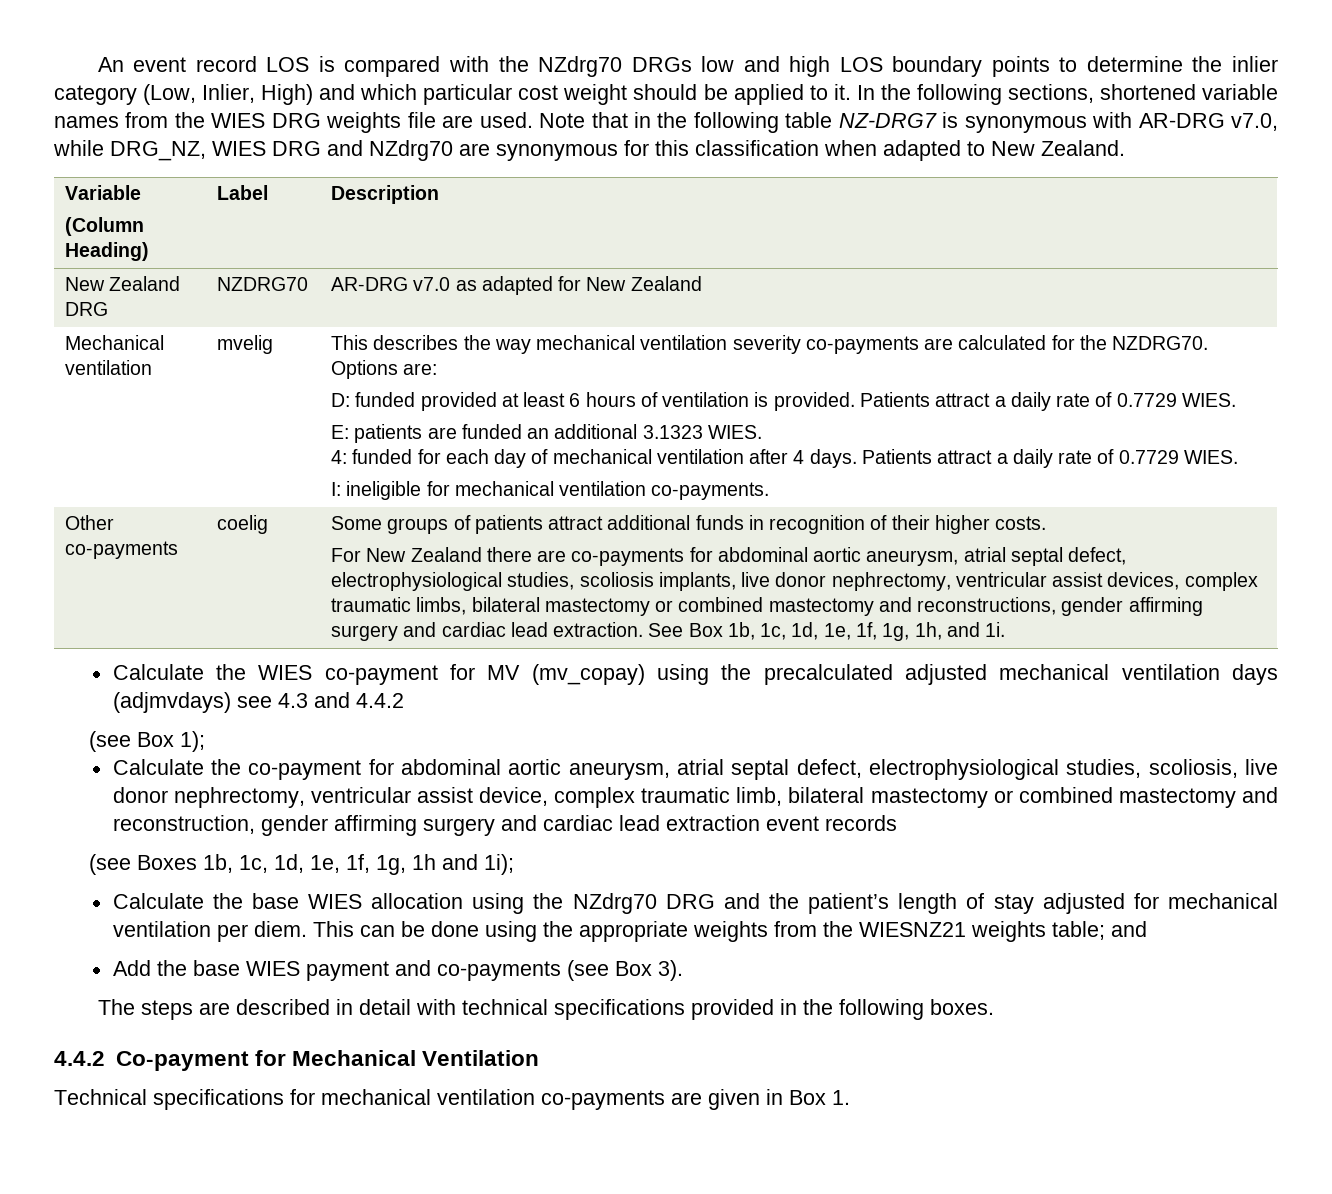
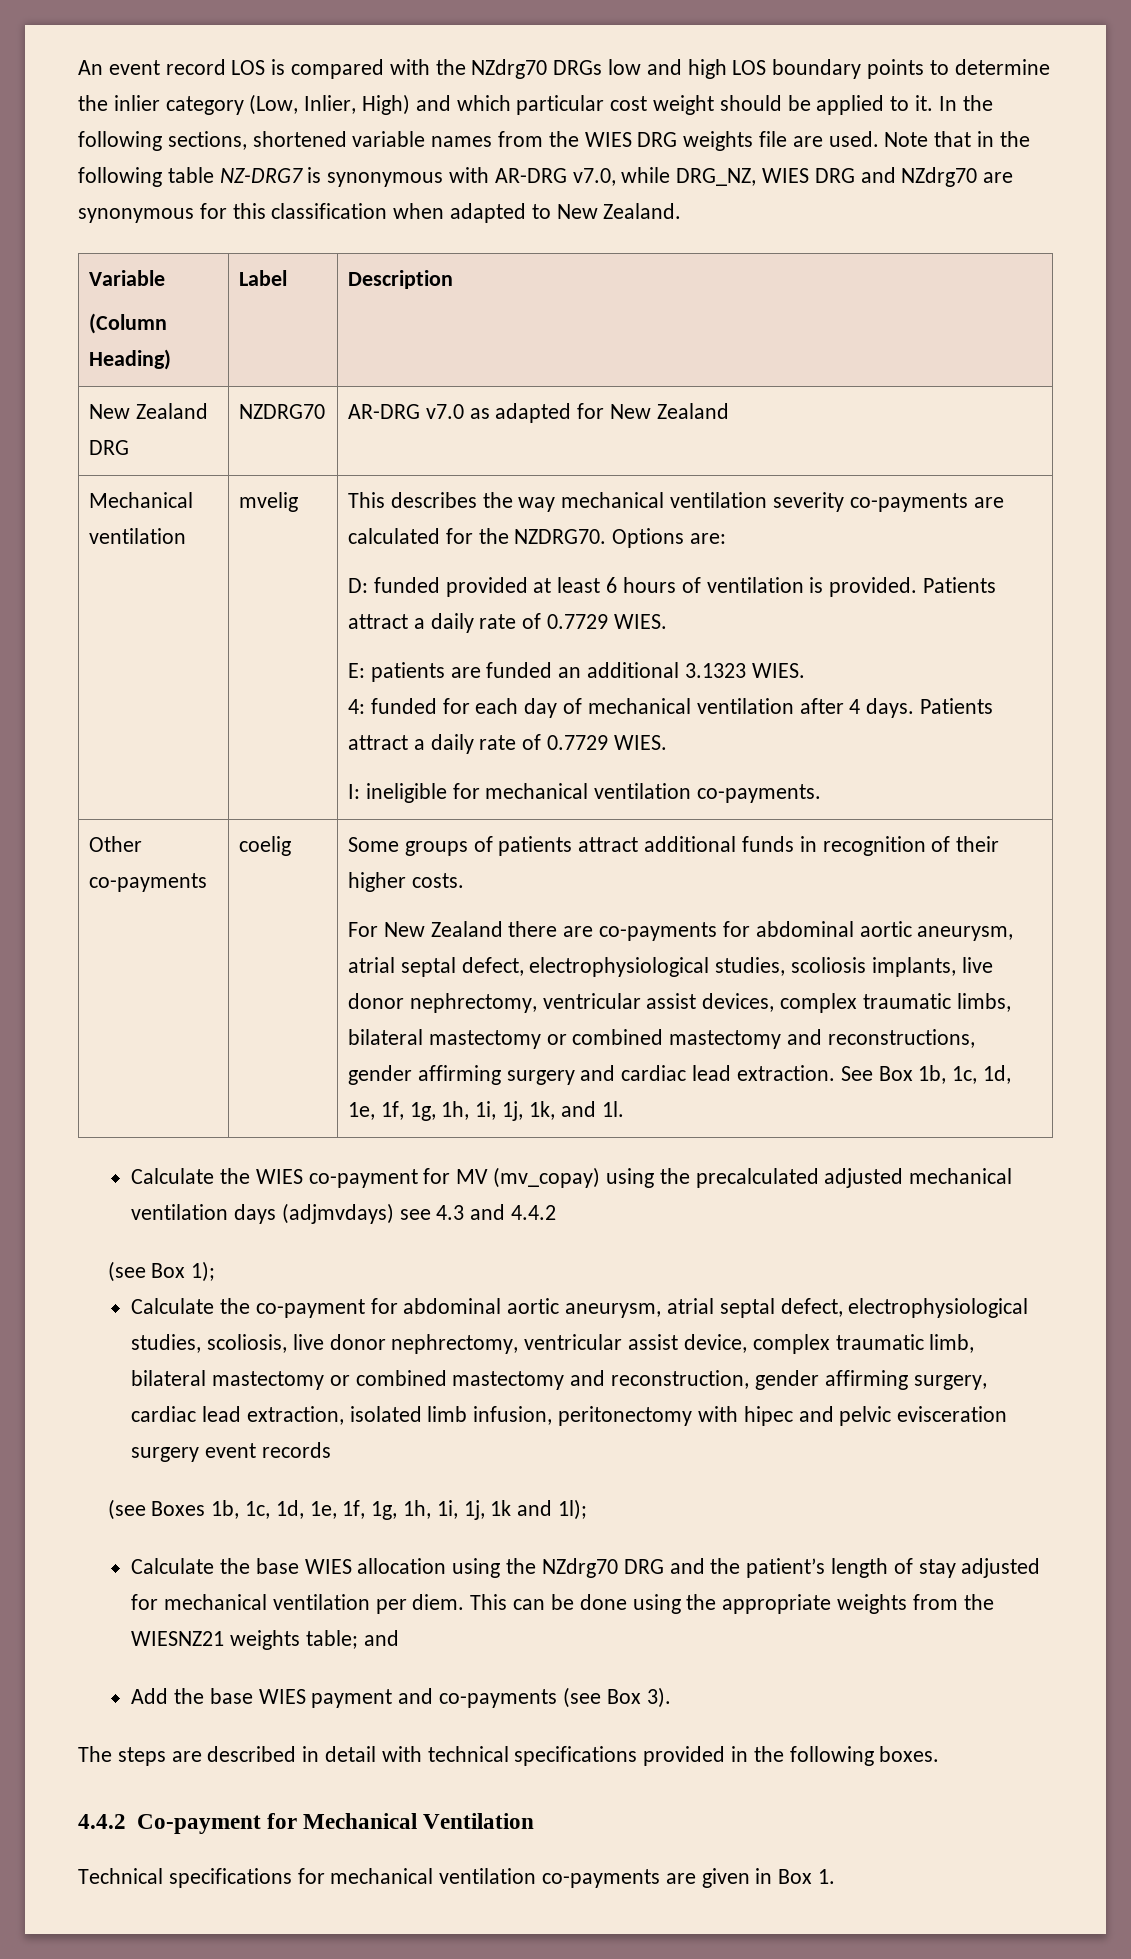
[946,622,1006,637] and 1i. -> [475,1101,624,1121] 1i, 1j, 1k, and 1l.
[422,815,760,836] surgery and cardiac lead extraction -> [913,1375,987,1390] [131,1406,1008,1426] [131,1447,200,1462] surgery, cardiac lead extraction, isolated limb infusion, peritonectomy with hipec and pelvic evisceration surgery
[411,854,514,875] 1h and 1i); -> [403,1499,588,1520] 1h, 1i, 1j, 1k and 1l);

